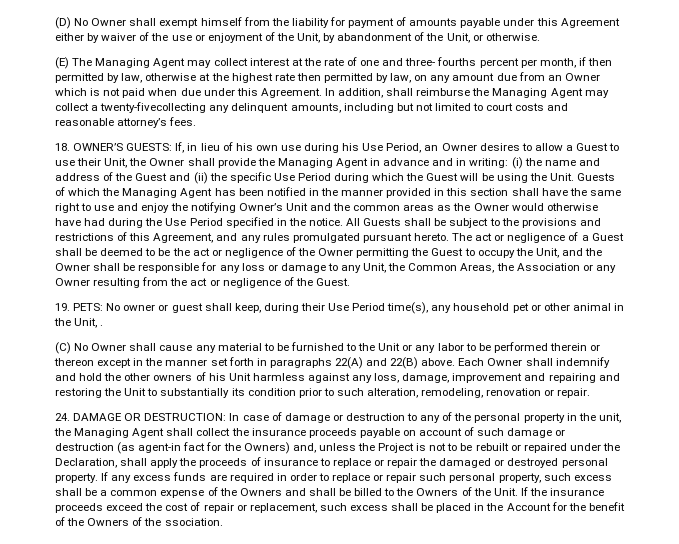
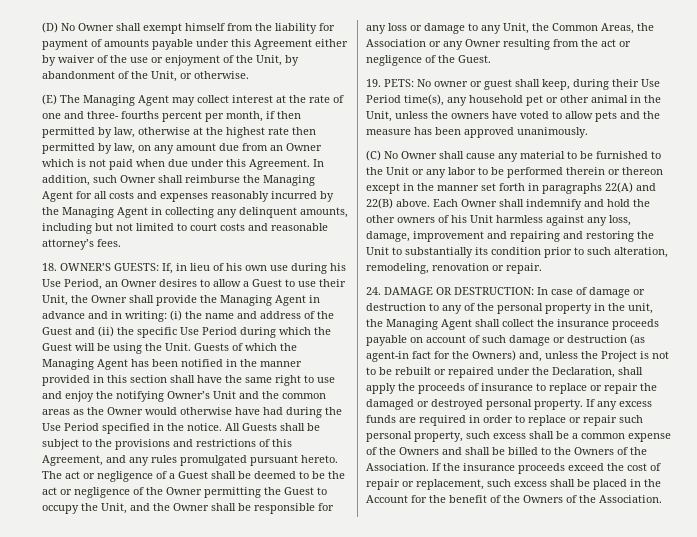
(384, 93) none -> [93,175,156,183] such Owner
[584,90,609,98] [55,102,207,113] may collect a twenty-fivecollecting -> [76,191,334,202] [42,207,214,218] for all costs and expenses reasonably incurred by the Managing Agent in collecting
[100,325,104,326] . -> [395,111,660,122] [366,127,588,138] unless the owners have voted to allow pets and the measure has been approved unanimously.
[493,488,518,496] Unit. -> [366,463,429,471] Association.
[164,518,223,526] ssociation. -> [599,495,662,503] Association.

